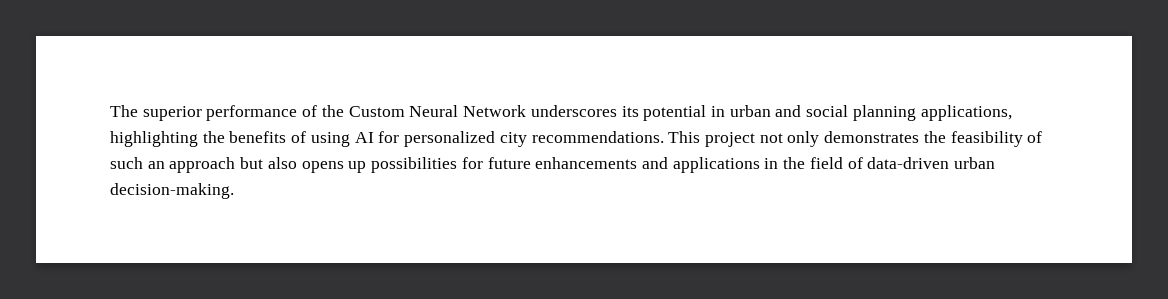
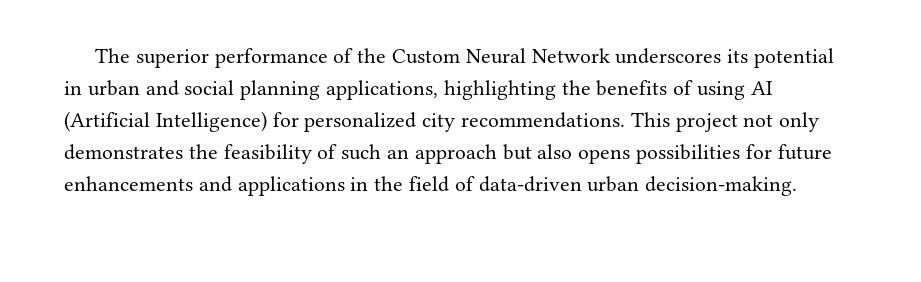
(374, 137) none -> [64,111,267,132] (Artificial Intelligence)
[348,161,367,173] up -> (631, 156) none

